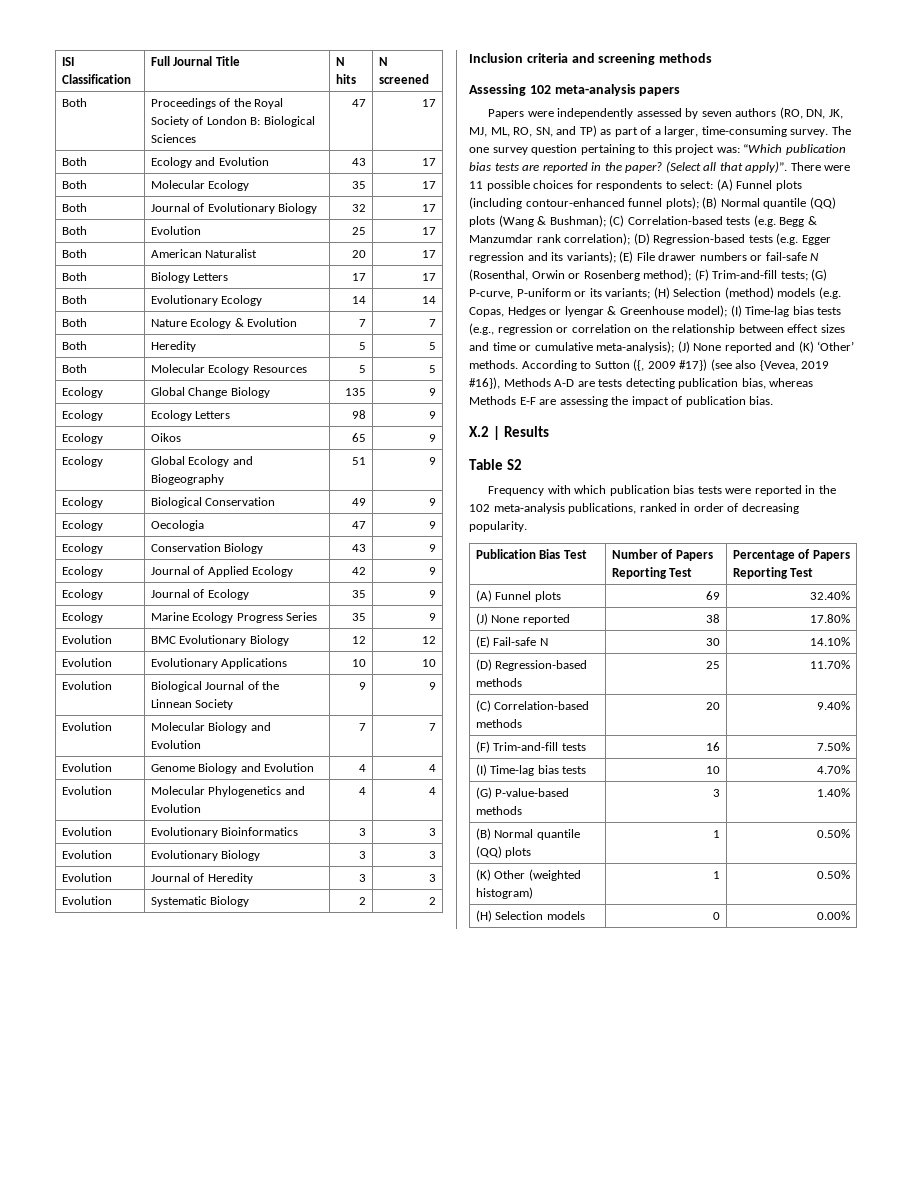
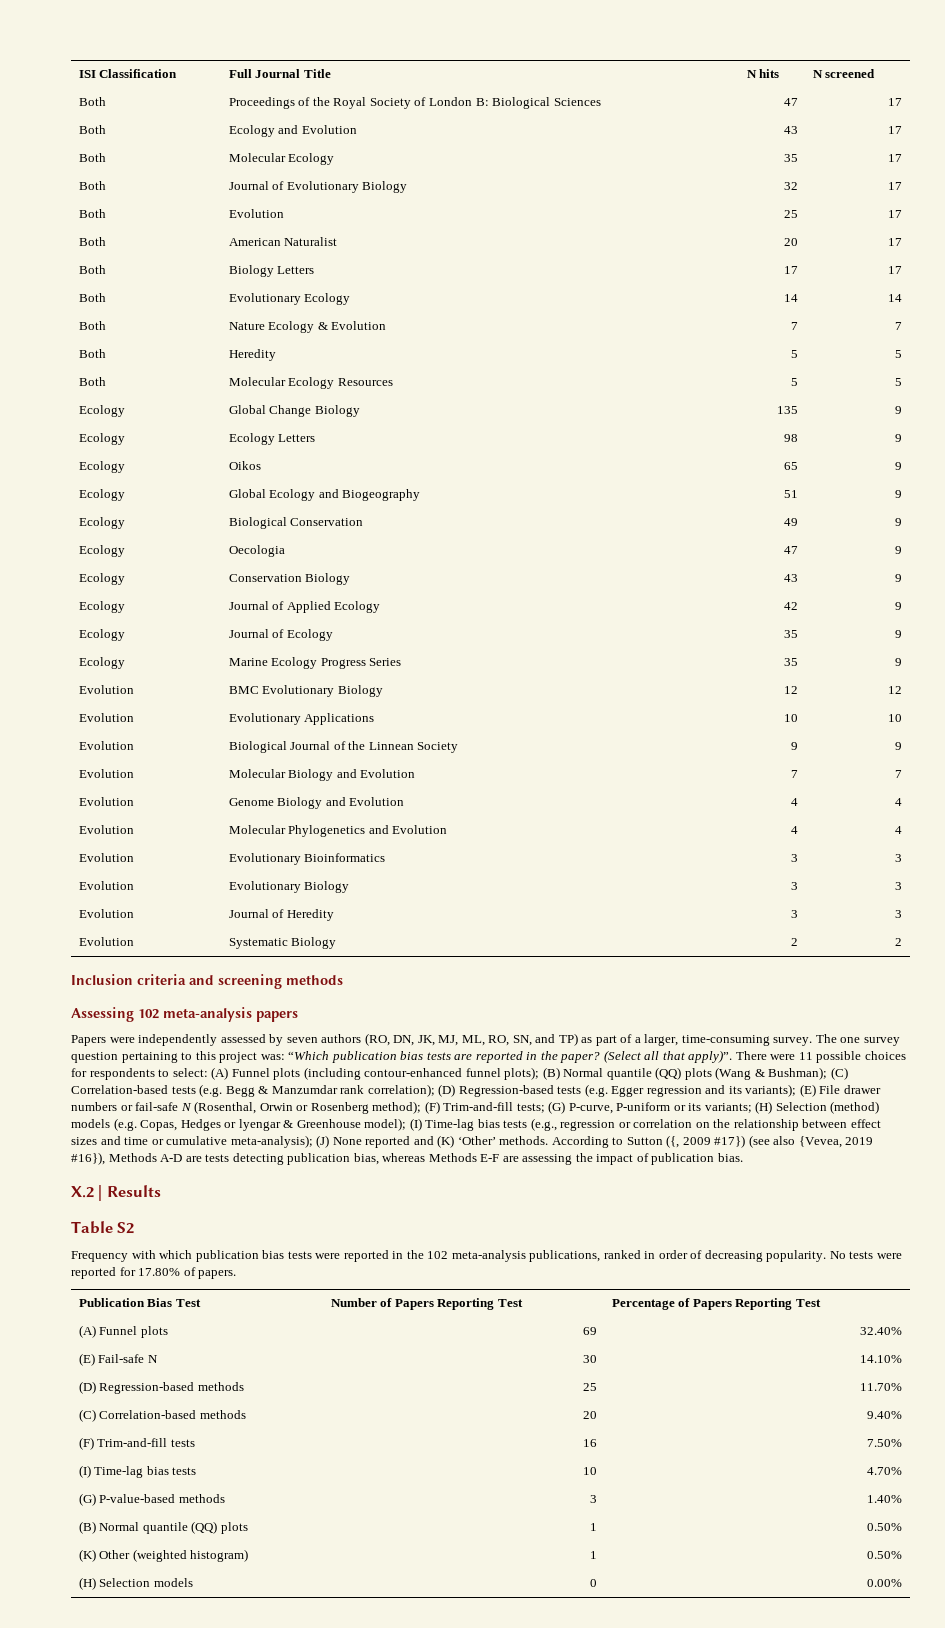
(527, 526) none -> [829,1251,902,1259] [71,1267,237,1279] No tests were reported for 17.80% of papers.
[475,613,570,625] [706,614,721,623] [810,614,851,623] // (J) None reported | 38 | 17.80% -> (903, 1331) none

